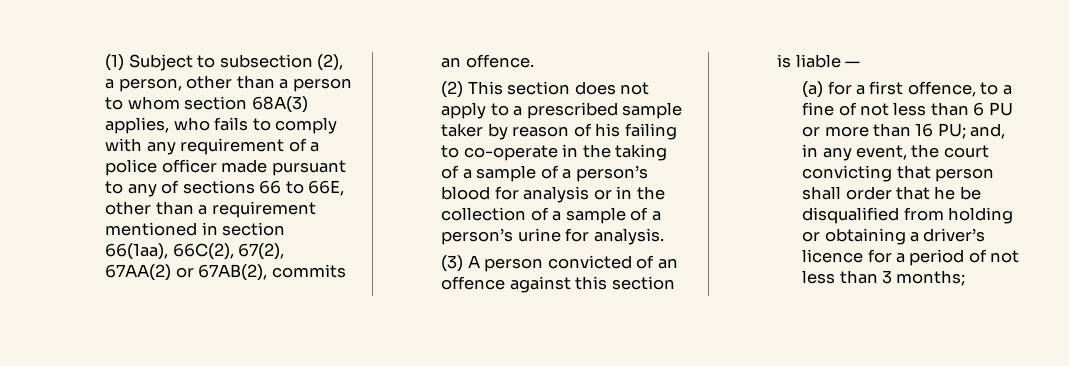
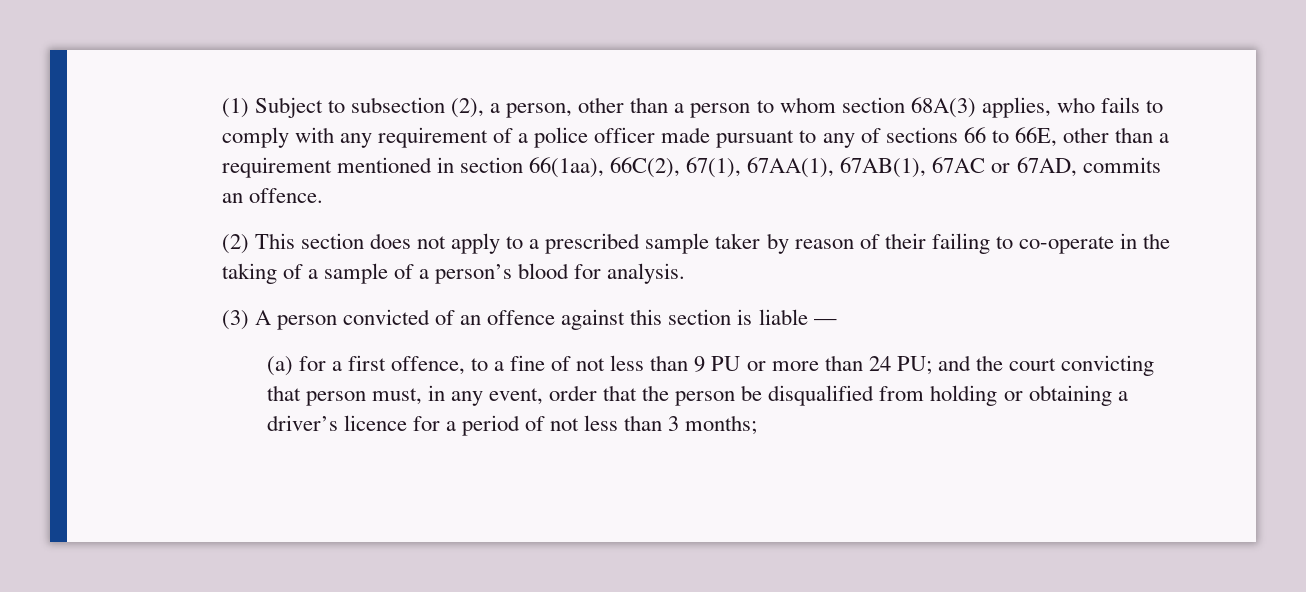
[238,243,285,260] [105,264,268,281] 67(2), 67AA(2) or 67AB(2), -> [686,157,1077,178] 67(1), 67AA(1), 67AB(1), 67AC or 67AD,
[595,123,621,137] his -> [884,233,926,249] their
[523,186,665,203] [441,207,661,224] [441,228,590,245] analysis or in the collection of a sample of a person’s urine for -> (602, 271) none
[973,102,985,116] 6 -> [694,356,706,372] 9
[915,123,1006,139] [802,144,908,161] 16 PU; and, in any event, -> [868,355,971,375] 24 PU; and
[802,186,956,200] shall order that he -> [371,385,736,406] must, in any event, order that the person

